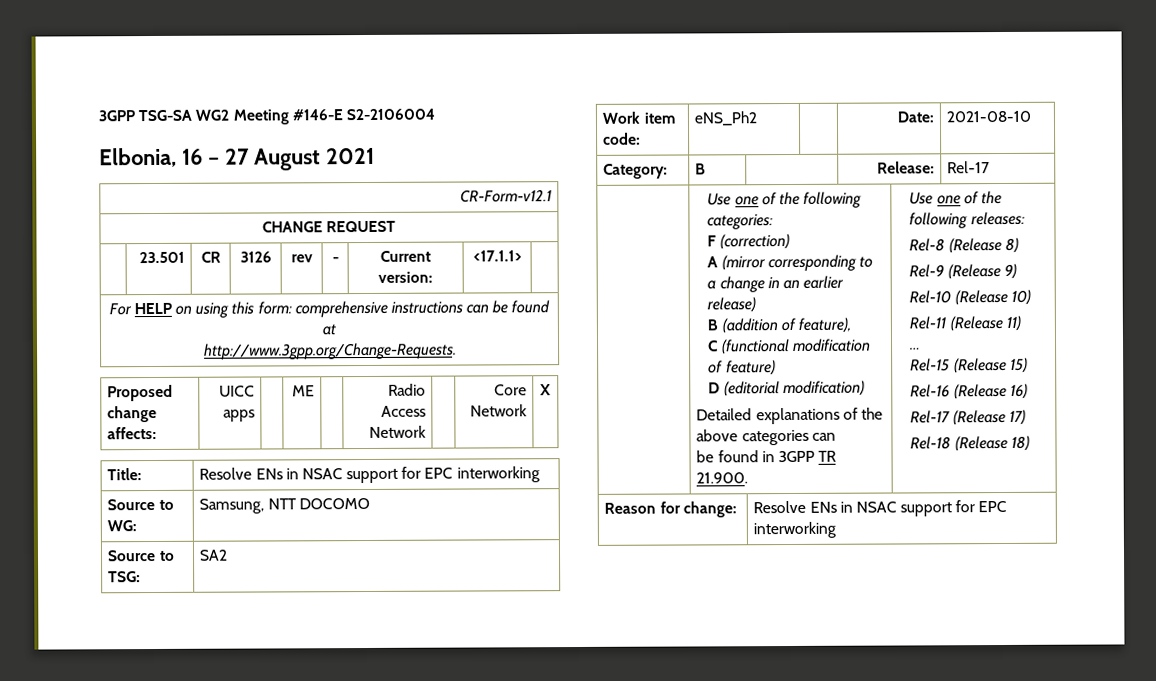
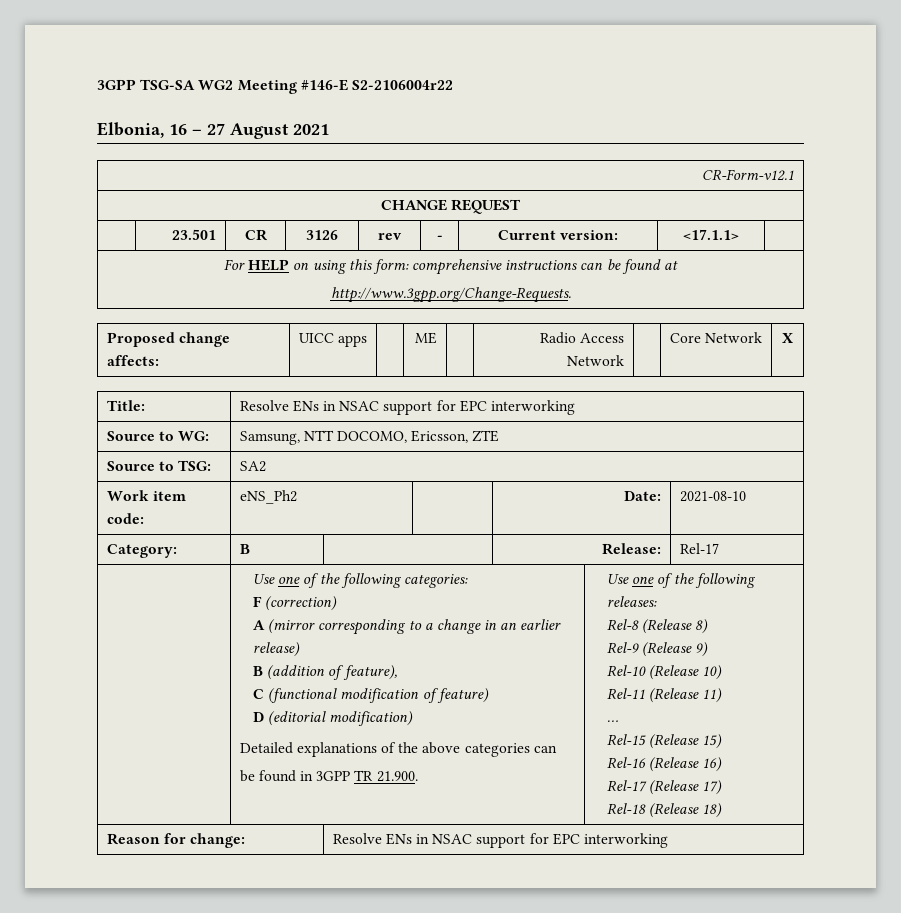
[345,108,435,121] S2-2106004 -> [351,80,453,90] S2-2106004r22
[298,497,370,510] DOCOMO -> [337,430,500,443] DOCOMO, Ericsson, ZTE

